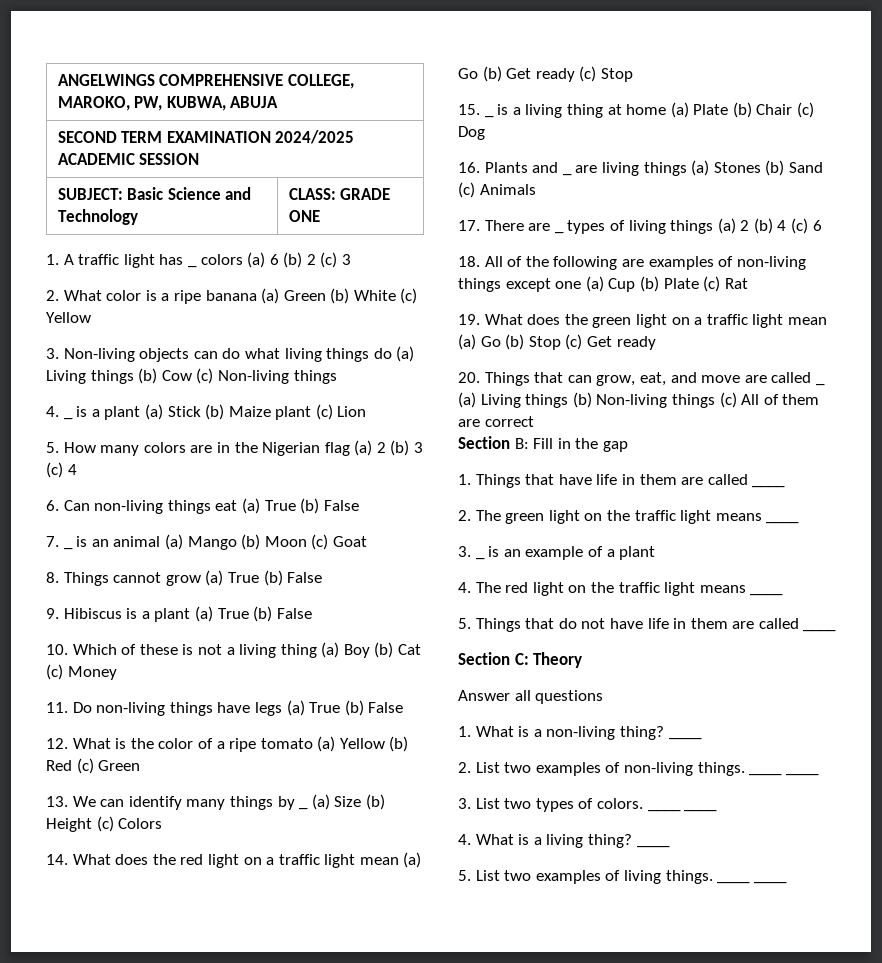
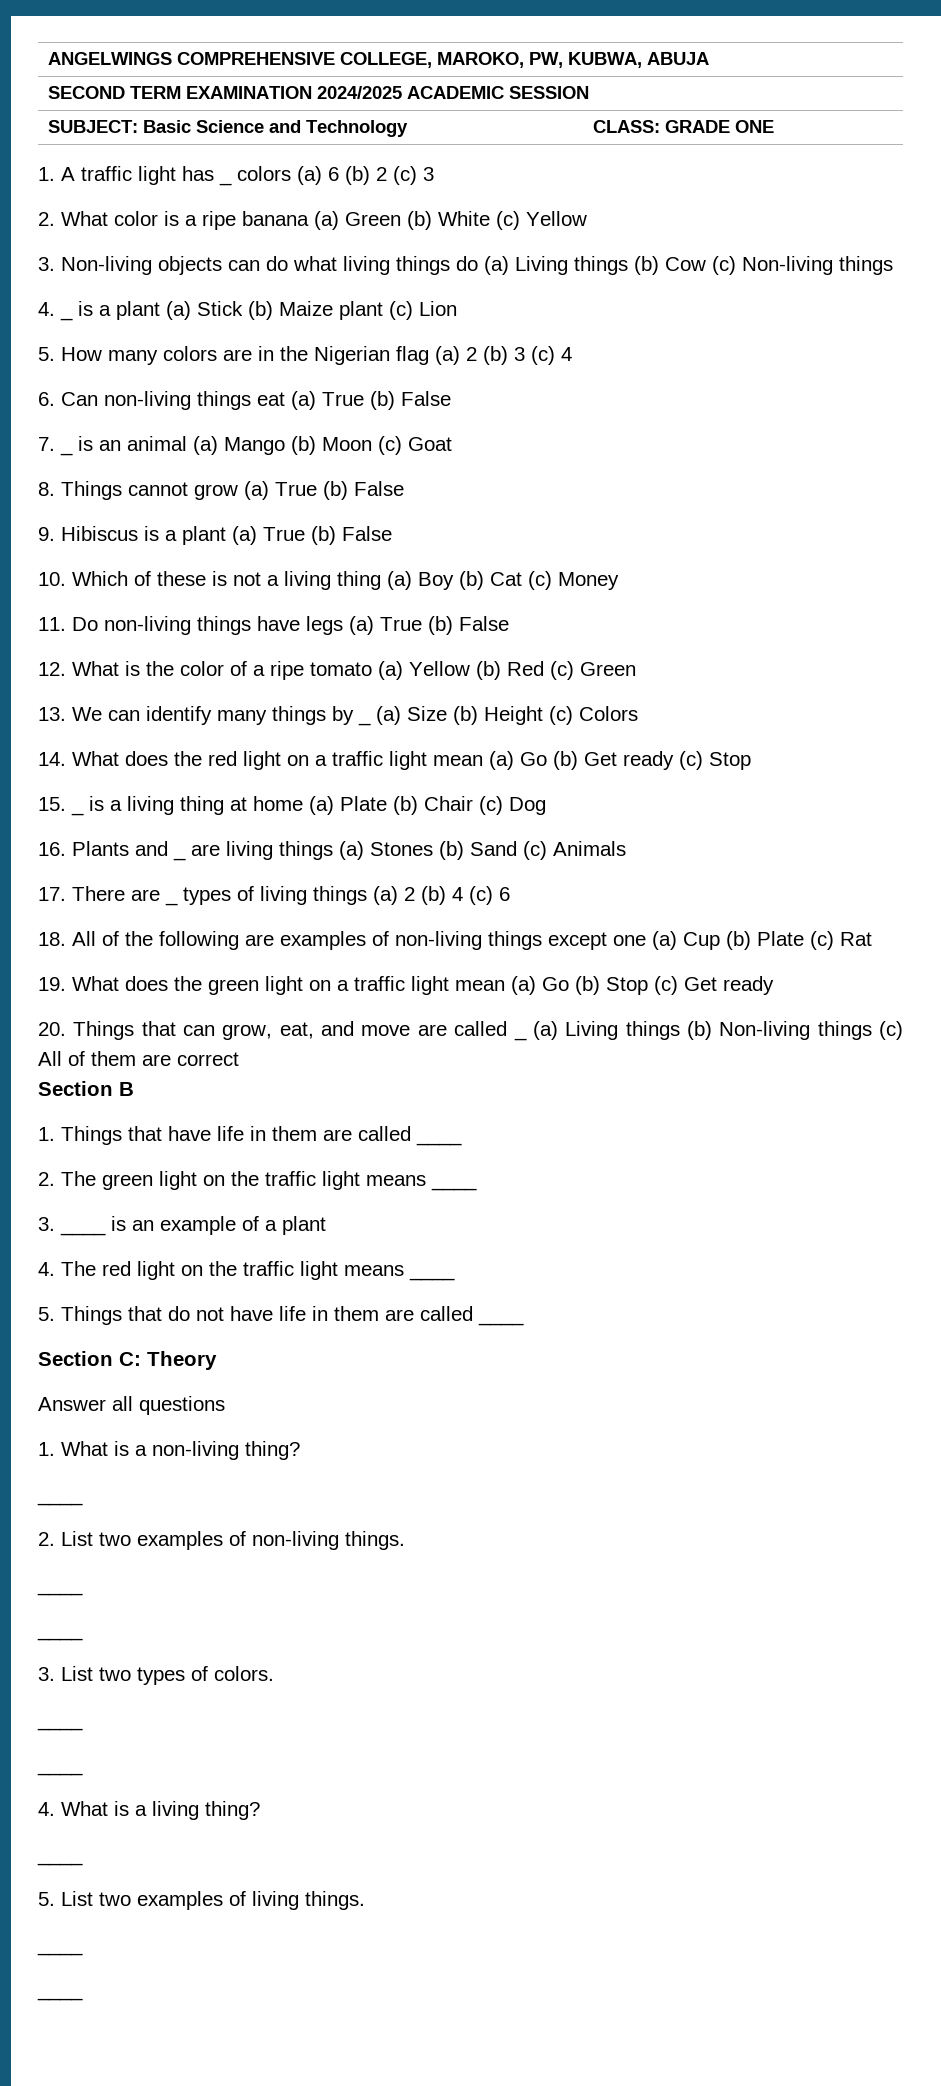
[514,438,628,452] B: Fill in the gap -> [119,1082,134,1096] B
[475,557,485,560] _ -> [60,1231,106,1236] ____
(664, 733) none -> (300, 1450) //
[749,773,783,776] ____ -> [37,1591,83,1596] // ____ //
[647,809,681,812] ____ -> [37,1726,83,1731] // ____ //
(632, 841) none -> (260, 1810) //
[717,881,751,884] ____ -> [37,1951,83,1956] // ____ //

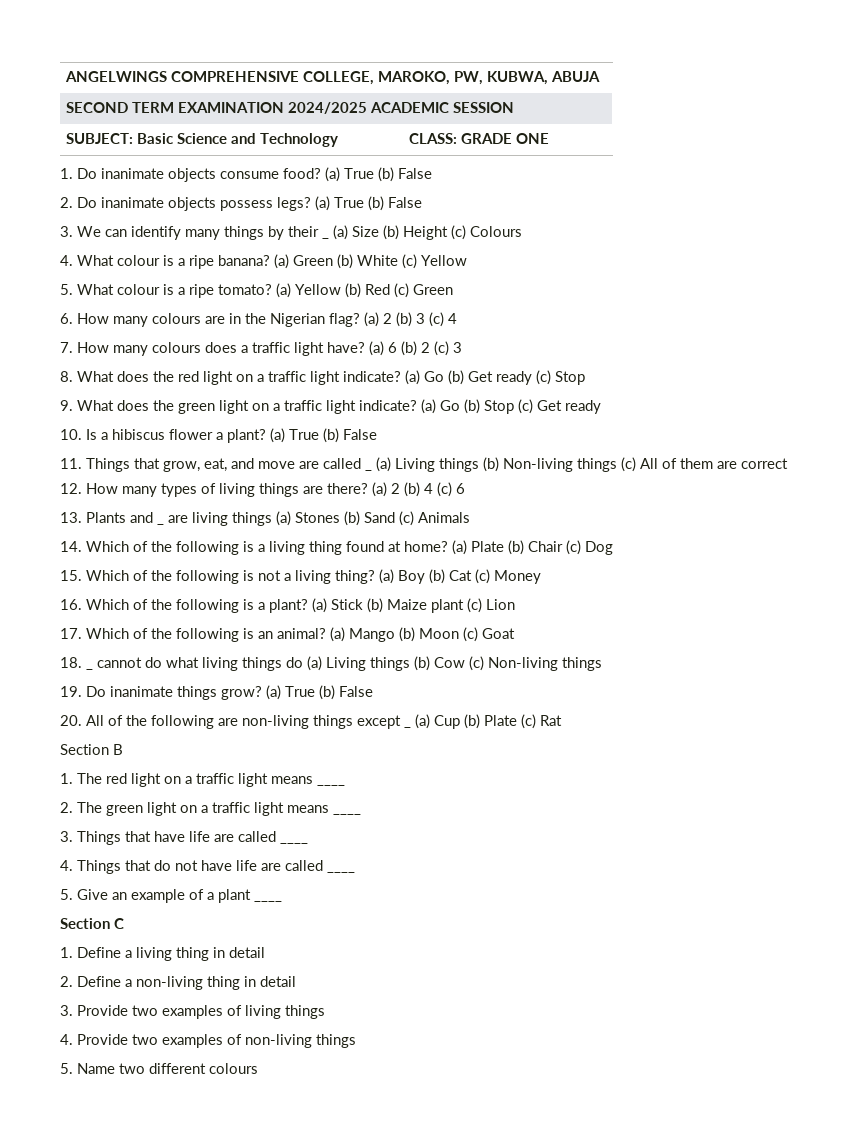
[61,166,214,185] [219,181,232,186] [237,166,291,181] A traffic light has _ colors -> [77,167,432,182] [60,196,422,211] [60,226,319,240] [322,225,522,240] [60,254,467,269] [60,283,453,298] [60,312,457,327] [60,342,365,356] Do inanimate objects consume food? (a) True (b) False // 2. Do inanimate objects possess legs? (a) True (b) False // 3. We can identify many things by their _ (a) Size (b) Height (c) Colours // 4. What colour is a ripe banana? (a) Green (b) White (c) Yellow // 5. What colour is a ripe tomato? (a) Yellow (b) Red (c) Green // 6. How many colours are in the Nigerian flag? (a) 2 (b) 3 (c) 4 // 7. How many colours does a traffic light have?
[38,211,587,230] [38,256,893,275] [38,302,55,316] [60,316,73,321] [78,301,457,320] [38,346,572,365] [38,391,451,410] [38,437,55,451] [60,451,73,456] [78,436,452,455] [38,481,404,500] [38,526,392,545] [38,571,619,590] [38,616,509,635] [38,661,636,680] [38,706,638,726] [38,752,66,766] 2. What color is a ripe banana (a) Green (b) White (c) Yellow // 3. Non-living objects can do what living things do (a) Living things (b) Cow (c) Non-living things // 4. _ is a plant (a) Stick (b) Maize plant (c) Lion // 5. How many colors are in the Nigerian flag (a) 2 (b) 3 (c) 4 // 6. Can non-living things eat (a) True (b) False // 7. _ is an animal (a) Mango (b) Moon (c) Goat // 8. Things cannot grow (a) True (b) False // 9. Hibiscus is a plant (a) True (b) False // 10. Which of these is not a living thing (a) Boy (b) Cat (c) Money // 11. Do non-living things have legs (a) True (b) False // 12. What is the color of a ripe tomato (a) Yellow (b) Red (c) Green // 13. We can identify many things by _ (a) Size (b) Height (c) Colors // 14. -> [60,371,73,382] 8.
[433,755,483,766] mean -> [343,371,401,382] indicate?
[38,797,66,811] [71,811,84,816] [89,796,546,815] [38,841,168,856] [173,856,186,861] [191,841,626,860] [38,886,160,901] [165,886,510,906] [38,931,872,950] [38,977,66,991] 15. _ is a living thing at home (a) Plate (b) Chair (c) Dog // 16. Plants and _ are living things (a) Stones (b) Sand (c) Animals // 17. There are _ types of living things (a) 2 (b) 4 (c) 6 // 18. All of the following are examples of non-living things except one (a) Cup (b) Plate (c) Rat // 19. -> [60,400,73,411] 9.
[455,980,505,991] mean -> [359,400,417,411] indicate?
[38,1021,216,1040] 20. Things that can -> [60,428,377,443] [60,458,160,472] 10. Is a hibiscus flower a plant? (a) True (b) False // 11. Things that
[38,1081,134,1096] [38,1126,411,1145] Section B // 1. Things that have life in them are called -> [60,482,465,497] [60,512,153,523] [157,523,164,525] [168,511,470,526] [60,540,613,555] [60,569,541,584] [60,598,515,613] [60,627,515,642] [60,657,82,668] [86,668,93,670] [97,656,602,671] [60,685,373,700] [60,714,562,729] [60,744,123,755] [60,773,313,787] 12. How many types of living things are there? (a) 2 (b) 4 (c) 6 // 13. Plants and _ are living things (a) Stones (b) Sand (c) Animals // 14. Which of the following is a living thing found at home? (a) Plate (b) Chair (c) Dog // 15. Which of the following is not a living thing? (a) Boy (b) Cat (c) Money // 16. Which of the following is a plant? (a) Stick (b) Maize plant (c) Lion // 17. Which of the following is an animal? (a) Mango (b) Moon (c) Goat // 18. _ cannot do what living things do (a) Living things (b) Cow (c) Non-living things // 19. Do inanimate things grow? (a) True (b) False // 20. All of the following are non-living things except _ (a) Cup (b) Plate (c) Rat // Section B // 1. The red light on a traffic light means
[231,1171,259,1186] the -> [201,805,208,813] a
[60,1231,106,1236] [111,1216,326,1235] [38,1261,404,1280] [409,1276,455,1281] [38,1307,55,1321] ____ is an example of a plant // 4. The red light on the traffic light means ____ // 5. -> [77,831,276,845] [280,842,308,844] [60,860,73,871] Things that have life are called ____ // 4.
[312,1306,473,1321] [478,1321,524,1326] [38,1351,217,1370] [38,1396,225,1415] [38,1441,300,1460] [37,1501,83,1506] [38,1531,405,1550] [37,1591,83,1596] [37,1636,83,1641] [38,1666,274,1685] [37,1726,83,1731] [37,1771,83,1776] [38,1801,260,1820] [37,1861,83,1866] [38,1891,365,1910] [37,1951,83,1956] [37,1996,83,2001] in them are called ____ // Section C: Theory // Answer all questions // 1. What is a non-living thing? // ____ // 2. List two examples of non-living things. // ____ // ____ // 3. List two types of colors. // ____ // ____ // 4. What is a living thing? // ____ // 5. List two examples of living things. // ____ // ____ -> [261,860,323,871] [327,871,355,873] [60,889,282,903] [60,918,124,929] [60,947,265,961] [60,976,296,990] [60,1005,325,1019] [60,1034,356,1048] [60,1063,258,1074] are called ____ // 5. Give an example of a plant ____ // Section C // 1. Define a living thing in detail // 2. Define a non-living thing in detail // 3. Provide two examples of living things // 4. Provide two examples of non-living things // 5. Name two different colours

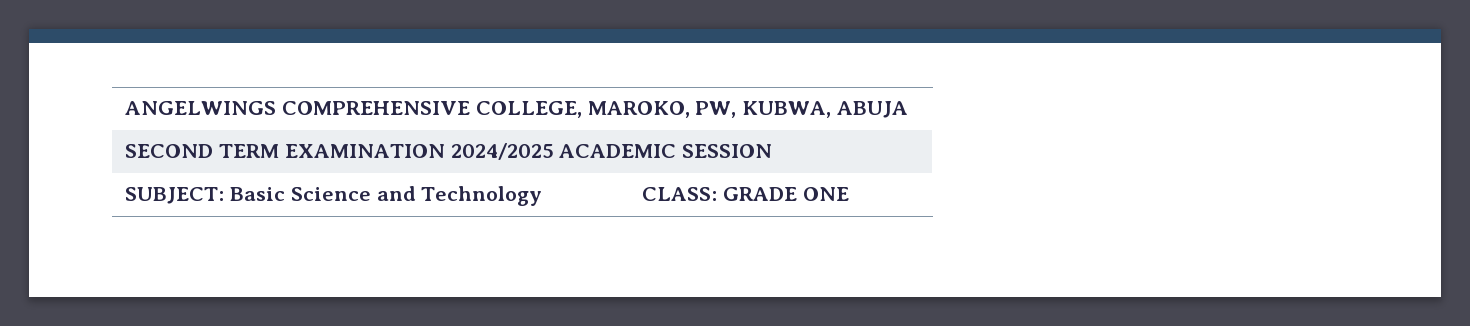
[60,167,432,182] [60,196,422,211] [60,226,319,240] [322,225,522,240] [60,254,467,269] [60,283,453,298] [60,312,457,327] [60,341,462,356] [60,370,585,385] [60,399,601,414] [60,428,377,443] [60,458,361,472] [365,457,788,472] [60,482,465,497] [60,512,153,523] [157,523,164,525] [168,511,470,526] [60,540,613,555] [60,569,541,584] [60,598,515,613] [60,627,515,642] [60,657,82,668] [86,668,93,670] [97,656,602,671] [60,685,373,700] [60,714,562,729] [60,744,123,755] [60,773,313,787] [317,784,345,786] [60,802,329,816] [333,813,361,815] [60,831,276,845] [280,842,308,844] [60,860,323,874] [327,871,355,873] [60,889,282,903] [60,918,124,929] [60,947,265,961] [60,976,296,990] [60,1005,325,1019] [60,1034,356,1048] [60,1063,258,1074] // 1. Do inanimate objects consume food? (a) True (b) False // 2. Do inanimate objects possess legs? (a) True (b) False // 3. We can identify many things by their _ (a) Size (b) Height (c) Colours // 4. What colour is a ripe banana? (a) Green (b) White (c) Yellow // 5. What colour is a ripe tomato? (a) Yellow (b) Red (c) Green // 6. How many colours are in the Nigerian flag? (a) 2 (b) 3 (c) 4 // 7. How many colours does a traffic light have? (a) 6 (b) 2 (c) 3 // 8. What does the red light on a traffic light indicate? (a) Go (b) Get ready (c) Stop // 9. What does the green light on a traffic light indicate? (a) Go (b) Stop (c) Get ready // 10. Is a hibiscus flower a plant? (a) True (b) False // 11. Things that grow, eat, and move are called _ (a) Living things (b) Non-living things (c) All of them are correct // 12. How many types of living things are there? (a) 2 (b) 4 (c) 6 // 13. Plants and _ are living things (a) Stones (b) Sand (c) Animals // 14. Which of the following is a living thing found at home? (a) Plate (b) Chair (c) Dog // 15. Which of the following is not a living thing? (a) Boy (b) Cat (c) Money // 16. Which of the following is a plant? (a) Stick (b) Maize plant (c) Lion // 17. Which of the following is an animal? (a) Mango (b) Moon (c) Goat // 18. _ cannot do what living things do (a) Living things (b) Cow (c) Non-living things // 19. Do inanimate things grow? (a) True (b) False // 20. All of the following are non-living things except _ (a) Cup (b) Plate (c) Rat // Section B // 1. The red light on a traffic light means ____ // 2. The green light on a traffic light means ____ // 3. Things that have life are called ____ // 4. Things that do not have life are called ____ // 5. Give an example of a plant ____ // Section C // 1. Define a living thing in detail // 2. Define a non-living thing in detail // 3. Provide two examples of living things // 4. Provide two examples of non-living things // 5. Name two different colours -> (849, 194) none

